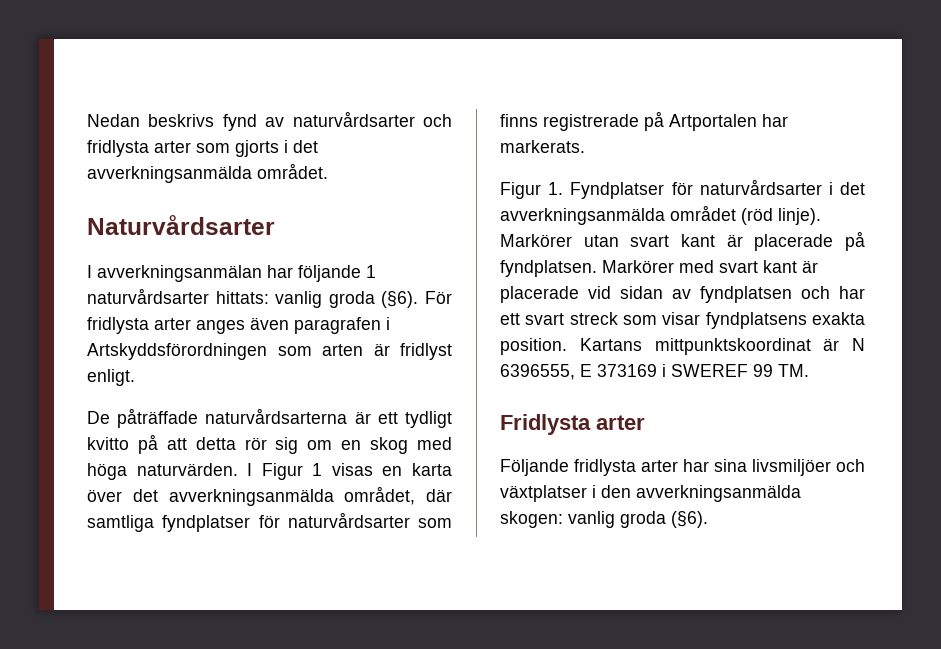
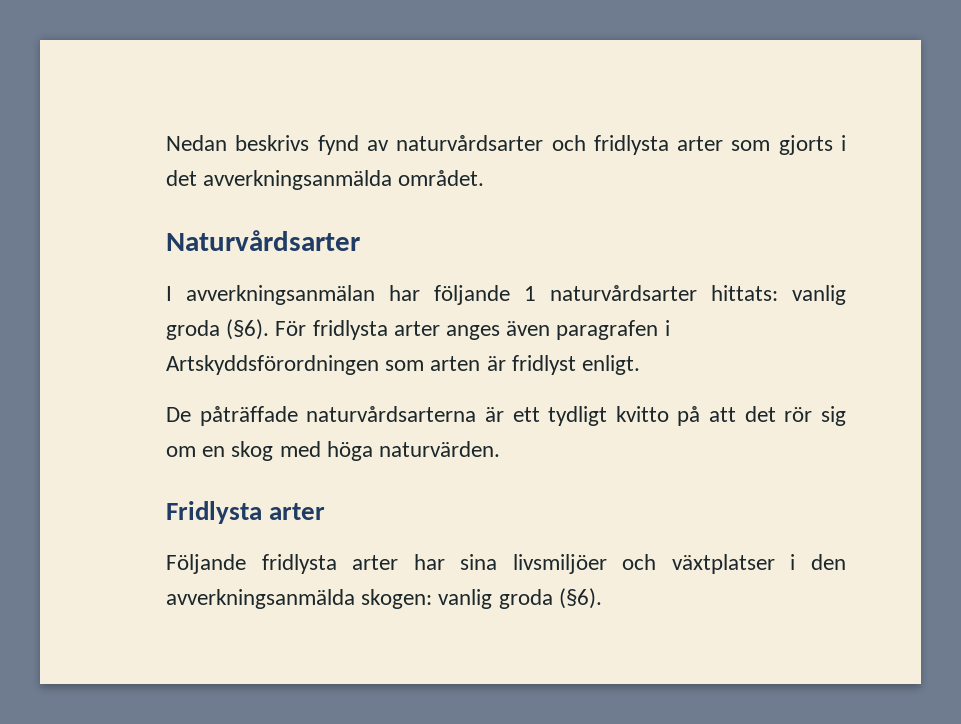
[195,437,236,450] detta -> [744,406,776,422] det
[247,463,452,480] [87,486,452,506] [87,512,452,532] [500,111,788,131] [500,140,585,153] [500,179,865,199] [500,205,821,225] [500,231,865,251] [500,260,818,277] [500,286,865,303] [500,312,865,329] [500,338,865,355] [500,364,809,380] I Figur 1 visas en karta över det avverkningsanmälda området, där samtliga fyndplatser för naturvårdsarter som finns registrerade på Artportalen har markerats. // Figur 1. Fyndplatser för naturvårdsarter i det avverkningsanmälda området (röd linje). Markörer utan svart kant är placerade på fyndplatsen. Markörer med svart kant är placerade vid sidan av fyndplatsen och har ett svart streck som visar fyndplatsens exakta position. Kartans mittpunktskoordinat är N 6396555, E 373169 i SWEREF 99 TM. -> (501, 449) none

